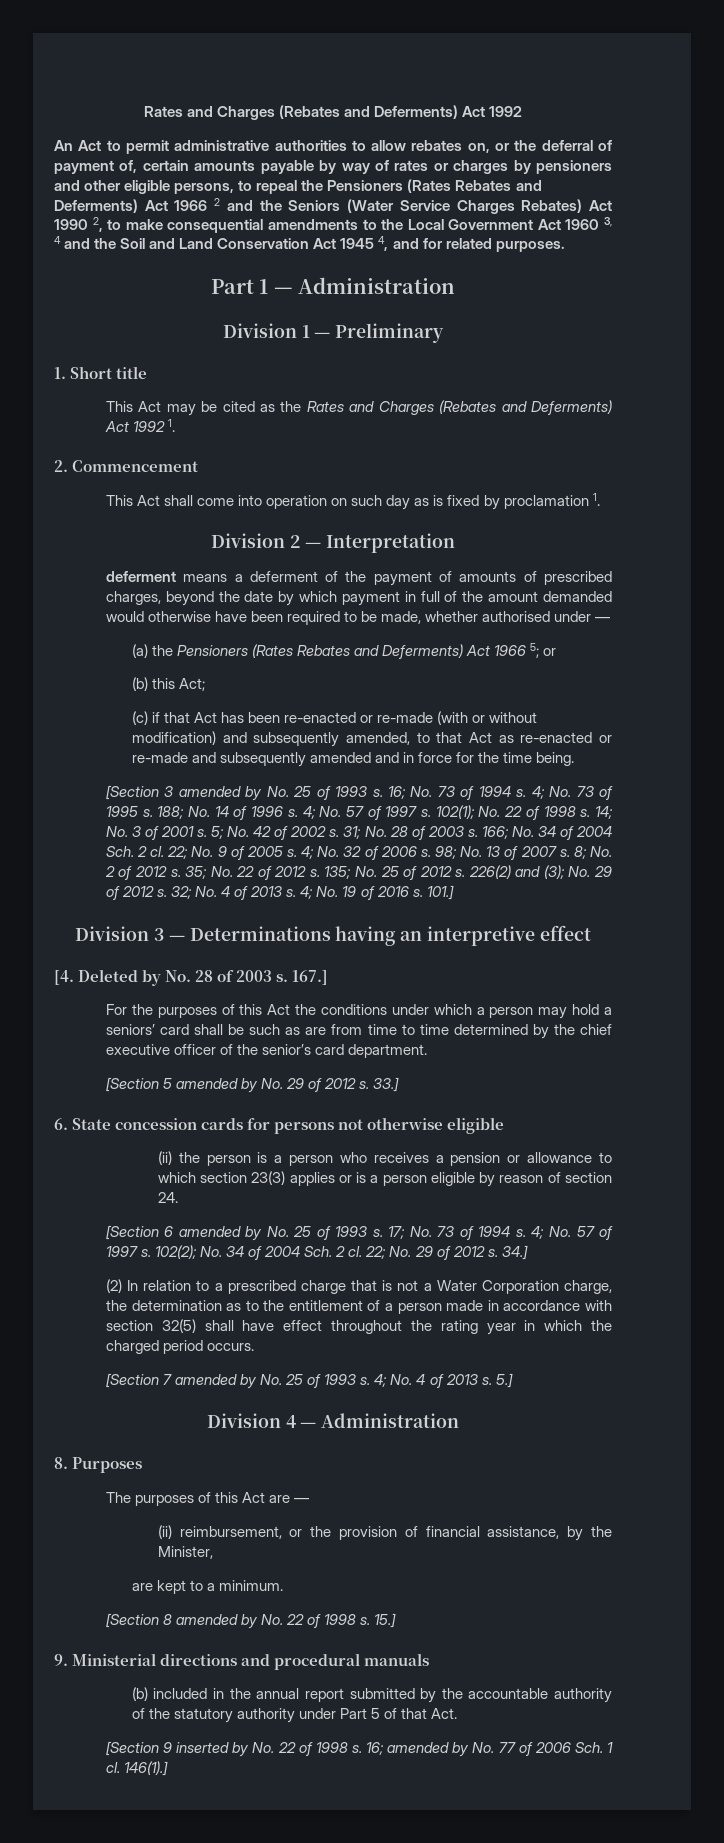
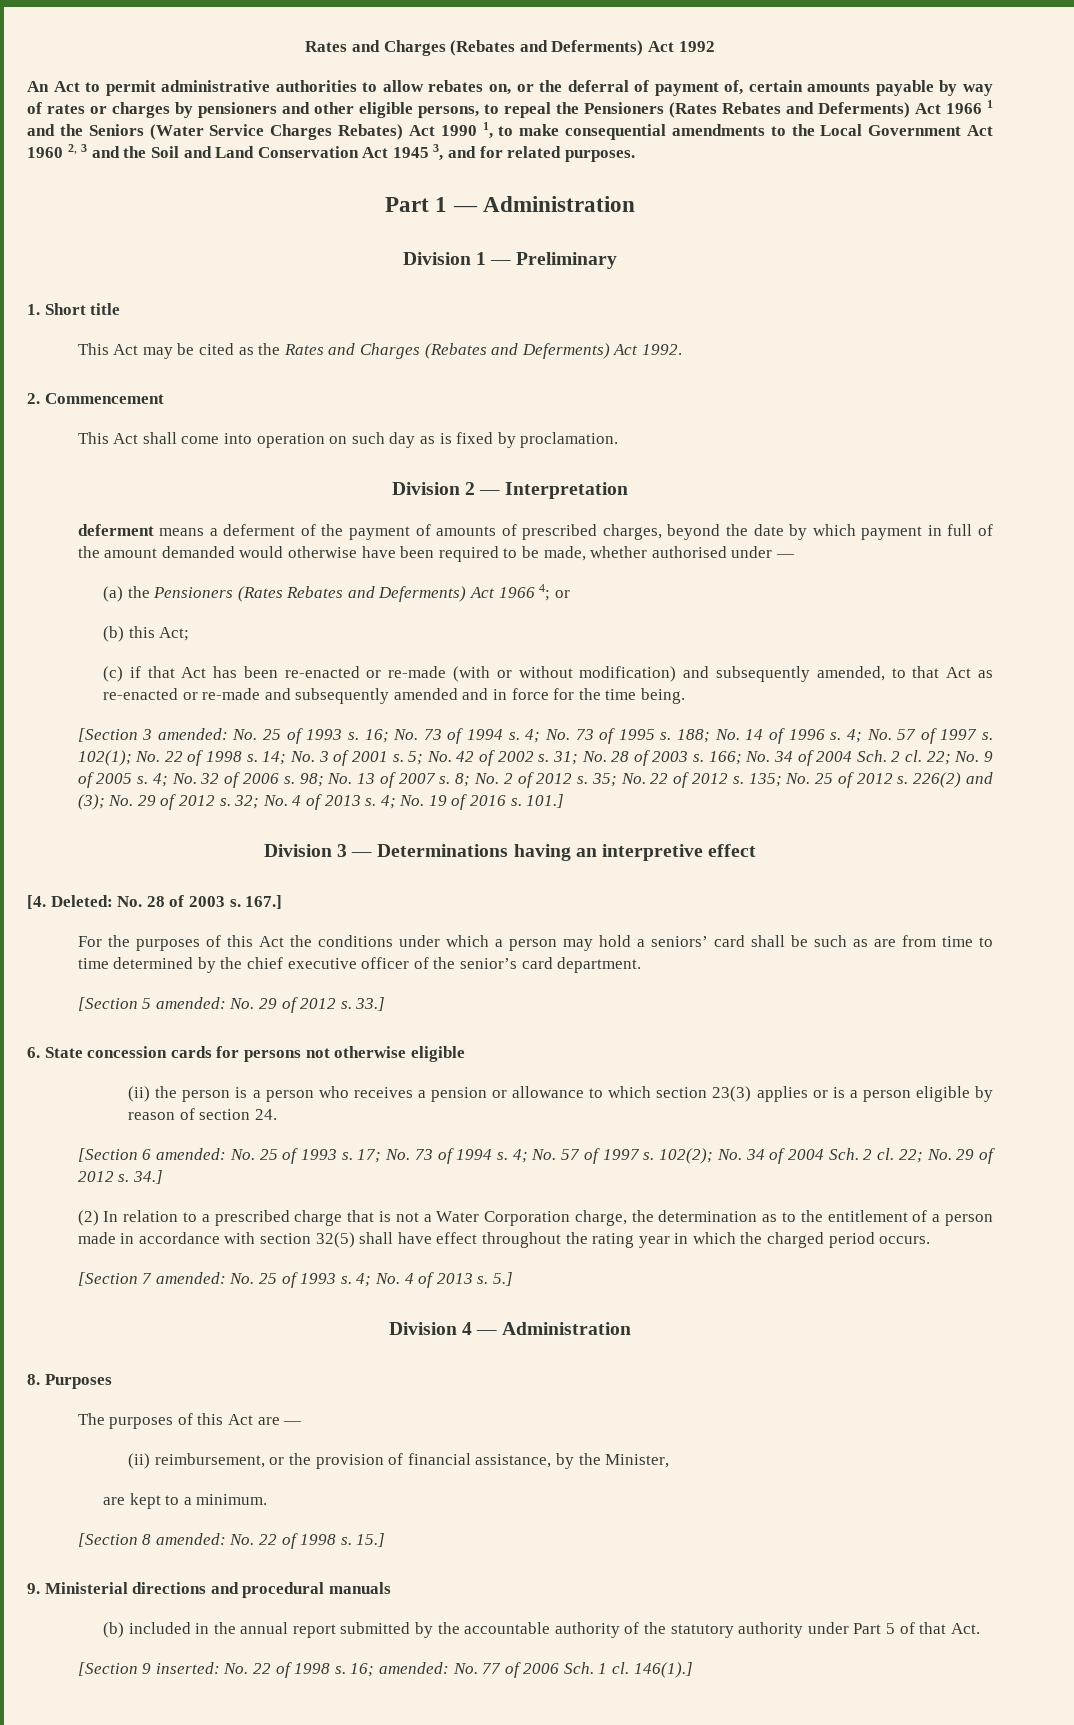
[214,198,221,206] 2 -> [987,100,993,108] 1
[92,217,103,232] 2, -> [482,122,493,139] 1,
[603,217,612,227] [54,236,61,244] 3, 4 -> [67,144,88,155] 2, 3
[378,236,389,251] 4, -> [433,144,444,161] 3,
[132,419,176,432] 1992 1. -> [641,344,682,355] 1992.
[503,493,600,509] proclamation 1. -> [520,432,619,448] proclamation.
[530,643,540,658] 5; -> [539,584,551,601] 4;
[178,786,263,801] amended by -> [157,728,228,740] amended:
[78,969,162,986] Deleted by -> [50,895,113,907] Deleted:
[176,1078,259,1093] amended by -> [155,997,226,1009] amended:
[178,1226,263,1241] amended by -> [156,1148,227,1160] amended:
[175,1374,258,1389] amended by -> [155,1272,226,1284] amended:
[176,1614,259,1629] amended by -> [155,1533,226,1545] amended:
[176,1742,250,1757] inserted by -> [155,1662,220,1674] inserted:
[387,1742,470,1757] amended by -> [378,1662,449,1674] amended:

